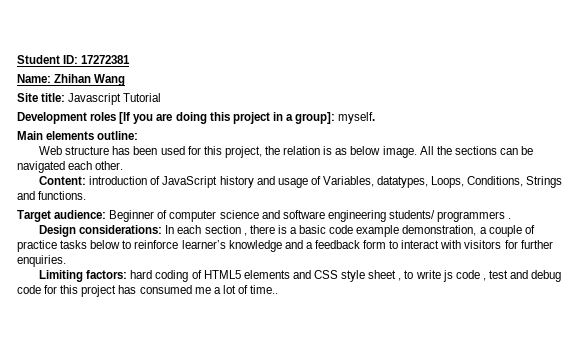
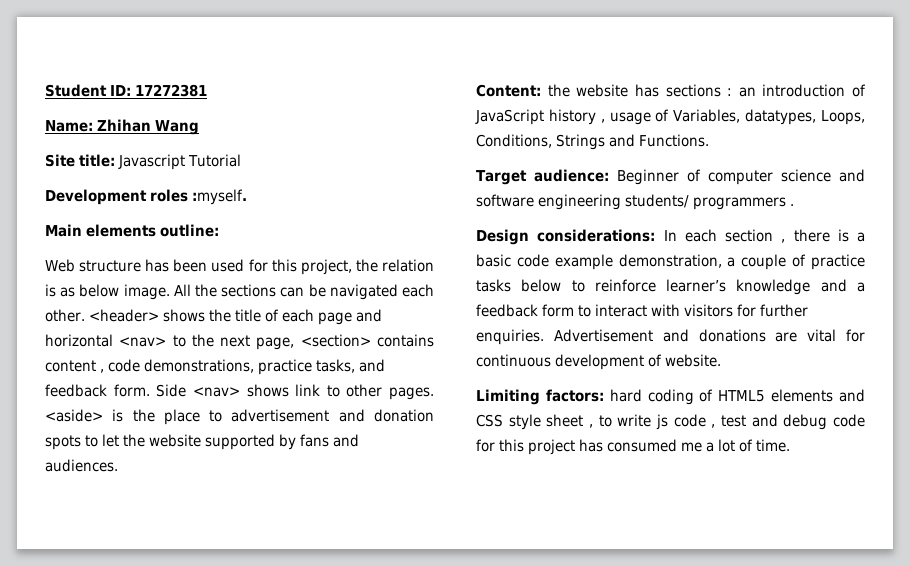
[119,112,376,124] [If you are doing this project in a group]: myself. -> [192,189,247,205] :myself.
[39,176,87,185] // Content: -> [88,309,382,325] [45,334,434,350] [45,359,385,375] [45,384,434,400] [45,409,434,425] [45,434,359,450] [45,459,118,472] [476,84,756,97] <header> shows the title of each page and horizontal <nav> to the next page, <section> contains content , code demonstrations, practice tasks, and feedback form. Side <nav> shows link to other pages. <aside> is the place to advertisement and donation spots to let the website supported by fans and audiences. // Content: the website has sections : an
[256,176,275,185] and -> [600,119,605,123] ,
[38,191,87,200] functions. -> [639,134,709,147] Functions.
(66, 261) none -> [553,329,865,342] [476,354,721,370] Advertisement and donations are vital for continuous development of website.
[250,285,279,294] time.. -> [756,439,790,452] time.

